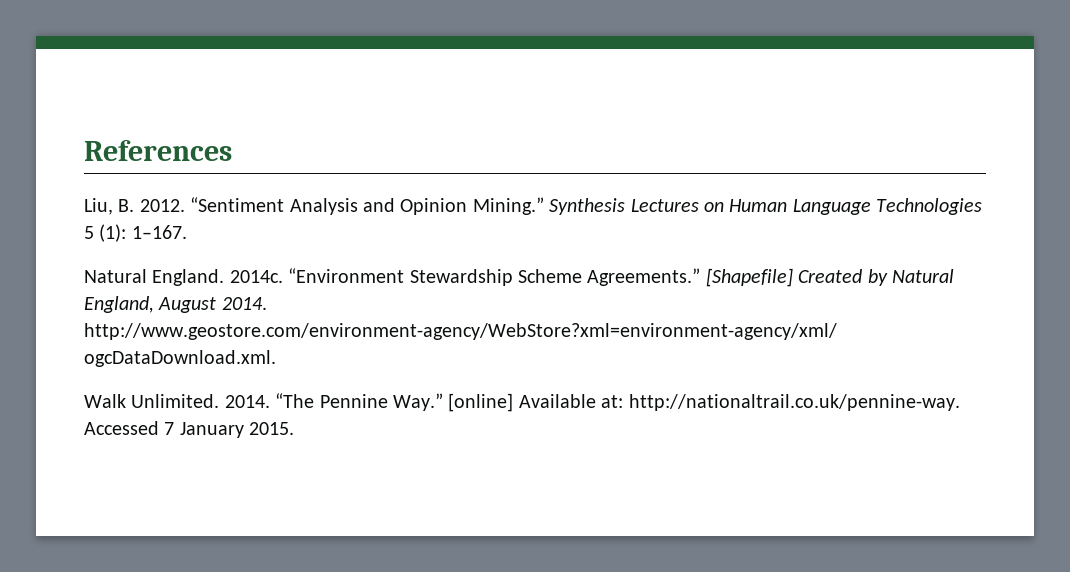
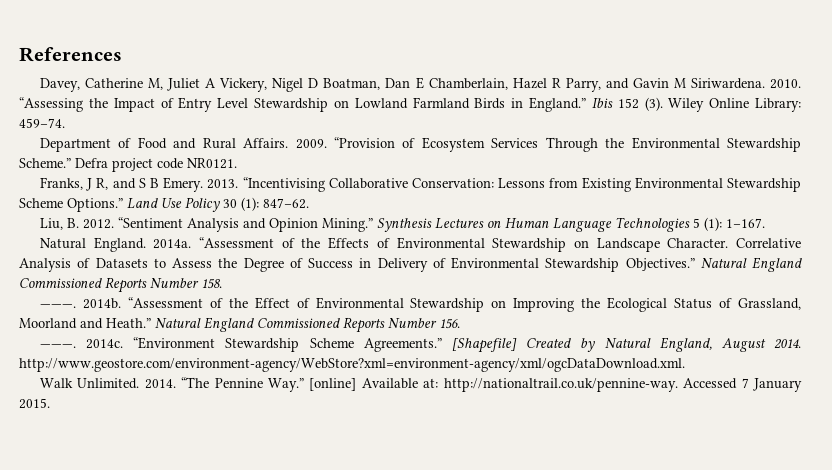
(232, 150) none -> [39,77,801,92] [19,97,802,112] [19,118,65,128] [39,137,801,152] [19,158,237,172] [39,177,802,192] [19,197,309,212] // Davey, Catherine M, Juliet A Vickery, Nigel D Boatman, Dan E Chamberlain, Hazel R Parry, and Gavin M Siriwardena. 2010. “Assessing the Impact of Entry Level Stewardship on Lowland Farmland Birds in England.” Ibis 152 (3). Wiley Online Library: 459–74. // Department of Food and Rural Affairs. 2009. “Provision of Ecosystem Services Through the Environmental Stewardship Scheme.” Defra project code NR0121. // Franks, J R, and S B Emery. 2013. “Incentivising Collaborative Conservation: Lessons from Existing Environmental Stewardship Scheme Options.” Land Use Policy 30 (1): 847–62.
(225, 277) none -> [153,237,801,252] [19,257,802,272] [19,277,222,293] [39,297,801,312] [19,317,460,333] [39,344,76,348] 2014a. “Assessment of the Effects of Environmental Stewardship on Landscape Character. Correlative Analysis of Datasets to Assess the Degree of Success in Delivery of Environmental Stewardship Objectives.” Natural England Commissioned Reports Number 158. // ———. 2014b. “Assessment of the Effect of Environmental Stewardship on Improving the Ecological Status of Grassland, Moorland and Heath.” Natural England Commissioned Reports Number 156. // ———.

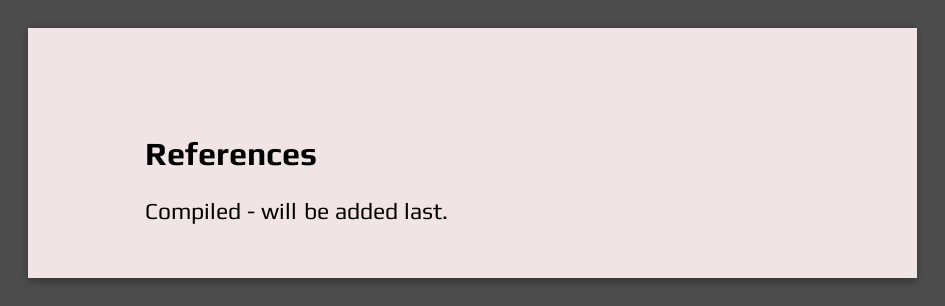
[39,77,801,92] [19,97,802,112] [19,118,65,128] [39,137,801,152] [19,158,237,172] [39,177,802,192] [19,197,309,212] [39,217,765,232] [39,237,801,252] [19,257,802,272] [19,277,222,293] [39,297,801,312] [19,317,460,333] [39,337,801,353] [19,358,685,372] [39,377,802,392] [19,398,50,409] Davey, Catherine M, Juliet A Vickery, Nigel D Boatman, Dan E Chamberlain, Hazel R Parry, and Gavin M Siriwardena. 2010. “Assessing the Impact of Entry Level Stewardship on Lowland Farmland Birds in England.” Ibis 152 (3). Wiley Online Library: 459–74. // Department of Food and Rural Affairs. 2009. “Provision of Ecosystem Services Through the Environmental Stewardship Scheme.” Defra project code NR0121. // Franks, J R, and S B Emery. 2013. “Incentivising Collaborative Conservation: Lessons from Existing Environmental Stewardship Scheme Options.” Land Use Policy 30 (1): 847–62. // Liu, B. 2012. “Sentiment Analysis and Opinion Mining.” Synthesis Lectures on Human Language Technologies 5 (1): 1–167. // Natural England. 2014a. “Assessment of the Effects of Environmental Stewardship on Landscape Character. Correlative Analysis of Datasets to Assess the Degree of Success in Delivery of Environmental Stewardship Objectives.” Natural England Commissioned Reports Number 158. // ———. 2014b. “Assessment of the Effect of Environmental Stewardship on Improving the Ecological Status of Grassland, Moorland and Heath.” Natural England Commissioned Reports Number 156. // ———. 2014c. “Environment Stewardship Scheme Agreements.” [Shapefile] Created by Natural England, August 2014. http://www.geostore.com/environment-agency/WebStore?xml=environment-agency/xml/ogcDataDownload.xml. // Walk Unlimited. 2014. “The Pennine Way.” [online] Available at: http://nationaltrail.co.uk/pennine-way. Accessed 7 January 2015. -> [145,202,449,224] Compiled - will be added last.

